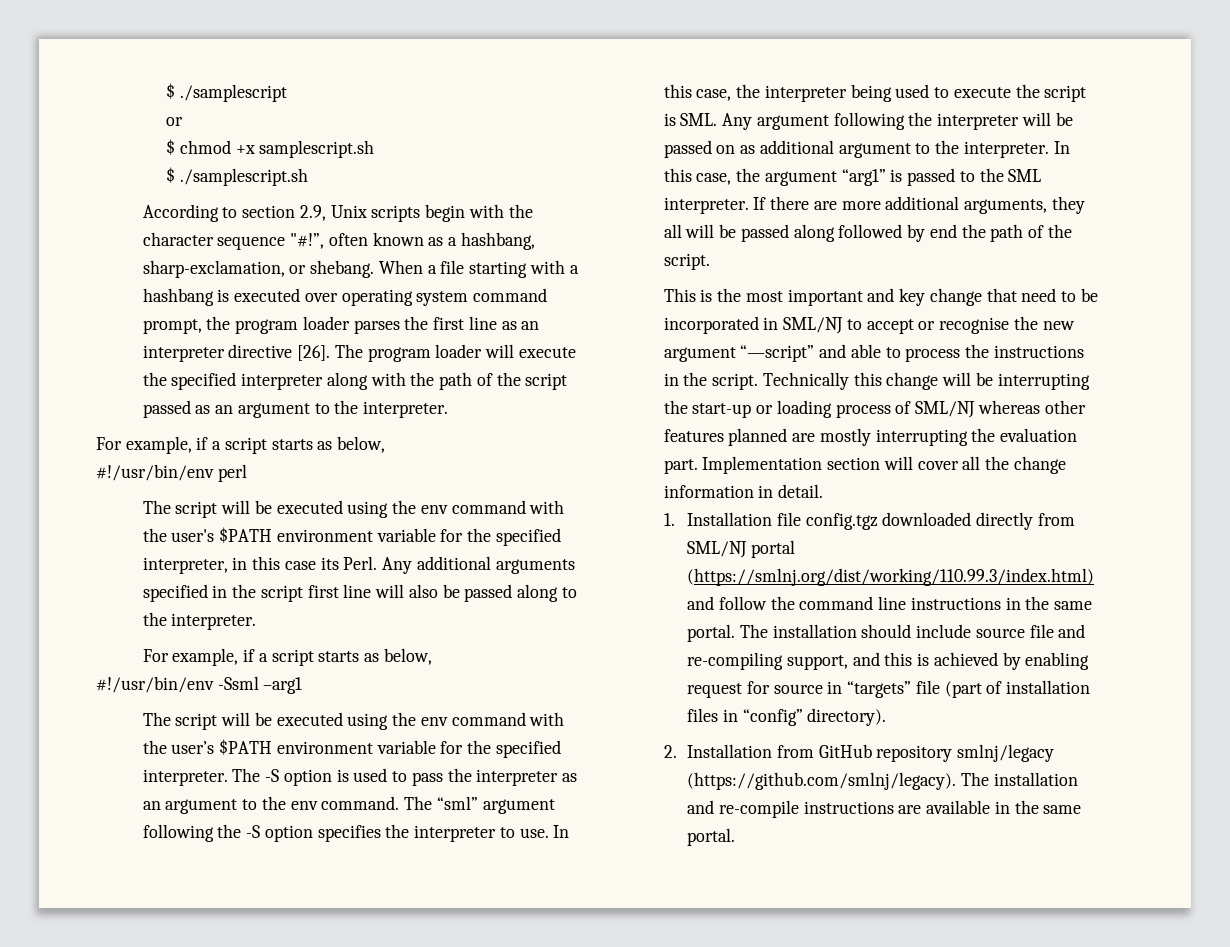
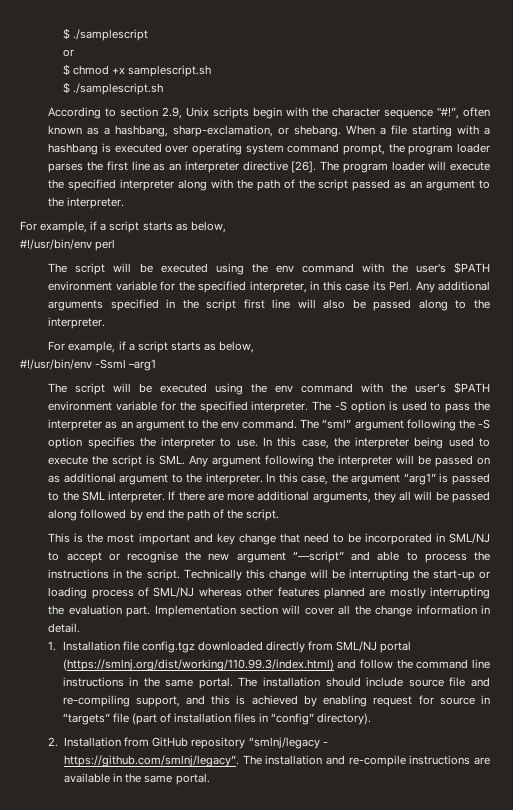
[957,744,1055,762] [687,772,957,790] smlnj/legacy (https://github.com/smlnj/legacy). -> [248,737,328,749] [64,755,240,767] “smlnj/legacy - https://github.com/smlnj/legacy”.

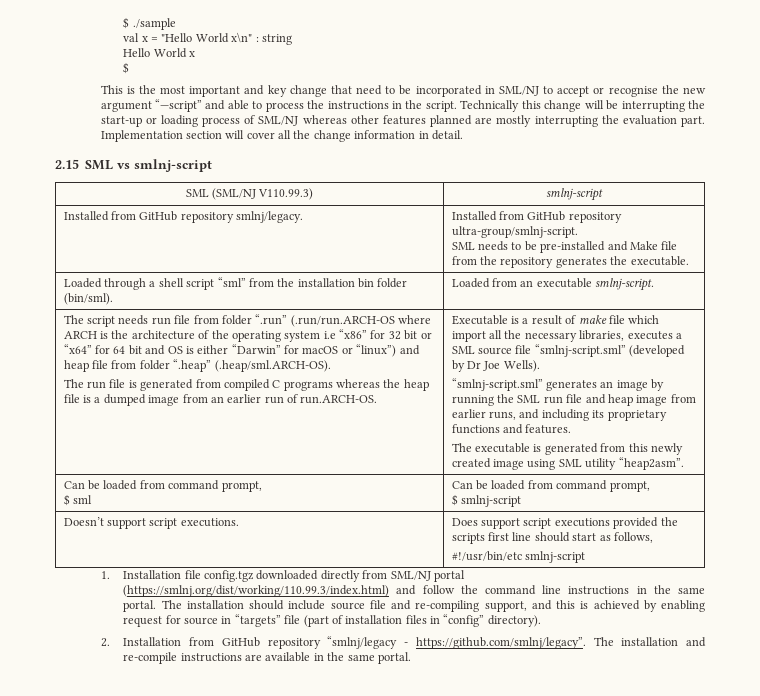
[62,28,148,41] [62,49,74,57] [62,64,211,77] [62,82,163,95] [48,107,490,119] [48,125,490,137] [48,143,491,155] [48,161,491,173] [48,179,491,191] [48,197,125,209] [20,221,226,233] [20,239,116,251] [48,262,490,275] [48,281,490,293] [48,299,491,311] [48,317,106,329] [48,341,255,353] [20,359,157,371] [48,382,490,395] [48,401,490,413] [48,419,490,431] [48,437,490,449] [48,455,491,467] [48,473,491,485] [48,491,490,503] [48,509,280,521] $ ./samplescript // or // $ chmod +x samplescript.sh // $ ./samplescript.sh // According to section 2.9, Unix scripts begin with the character sequence "#!”, often known as a hashbang, sharp-exclamation, or shebang. When a file starting with a hashbang is executed over operating system command prompt, the program loader parses the first line as an interpreter directive [26]. The program loader will execute the specified interpreter along with the path of the script passed as an argument to the interpreter. // For example, if a script starts as below, // #!/usr/bin/env perl // The script will be executed using the env command with the user's $PATH environment variable for the specified interpreter, in this case its Perl. Any additional arguments specified in the script first line will also be passed along to the interpreter. // For example, if a script starts as below, // #!/usr/bin/env -Ssml –arg1 // The script will be executed using the env command with the user’s $PATH environment variable for the specified interpreter. The -S option is used to pass the interpreter as an argument to the env command. The “sml” argument following the -S option specifies the interpreter to use. In this case, the interpreter being used to execute the script is SML. Any argument following the interpreter will be passed on as additional argument to the interpreter. In this case, the argument “arg1” is passed to the SML interpreter. If there are more additional arguments, they all will be passed along followed by end the path of the script. -> [123,17,176,30] [123,32,292,45] [123,48,195,58] [123,62,130,74] $ ./sample // val x = "Hello World x\n" : string // Hello World x // $
(81, 628) none -> [55,159,213,172] [185,188,314,200] [546,188,603,201] [63,211,304,223] [451,211,622,223] [451,226,578,238] [451,241,678,253] [451,256,689,268] [63,277,408,290] [63,293,113,305] [451,278,655,291] [63,314,431,327] [63,329,432,342] [63,344,420,357] [63,359,331,372] [63,379,429,391] [63,394,378,406] [451,315,660,325] [451,330,682,342] [451,344,686,357] [451,360,540,372] [451,378,665,391] [451,394,696,406] [451,409,667,421] [451,424,572,434] [451,443,683,455] [451,457,684,470] [63,480,262,492] [63,494,92,506] [451,480,650,492] [451,494,521,507] [63,517,239,529] [451,517,678,529] [451,532,653,544] [451,551,585,563] // 2.15 SML vs smlnj-script // SML (SML/NJ V110.99.3) | smlnj-script // Installed from GitHub repository smlnj/legacy. | Installed from GitHub repository ultra-group/smlnj-script. // SML needs to be pre-installed and Make file from the repository generates the executable. // Loaded through a shell script “sml” from the installation bin folder (bin/sml). | Loaded from an executable smlnj-script. // The script needs run file from folder “.run” (.run/run.ARCH-OS where ARCH is the architecture of the operating system i.e “x86” for 32 bit or “x64” for 64 bit and OS is either “Darwin” for macOS or “linux”) and heap file from folder “.heap” (.heap/sml.ARCH-OS). // The run file is generated from compiled C programs whereas the heap file is a dumped image from an earlier run of run.ARCH-OS. | Executable is a result of make file which import all the necessary libraries, executes a SML source file “smlnj-script.sml” (developed by Dr Joe Wells). // “smlnj-script.sml” generates an image by running the SML run file and heap image from earlier runs, and including its proprietary functions and features. // The executable is generated from this newly created image using SML utility “heap2asm”. // Can be loaded from command prompt, // $ sml | Can be loaded from command prompt, // $ smlnj-script // Doesn’t support script executions. | Does support script executions provided the scripts first line should start as follows, // #!/usr/bin/etc smlnj-script

